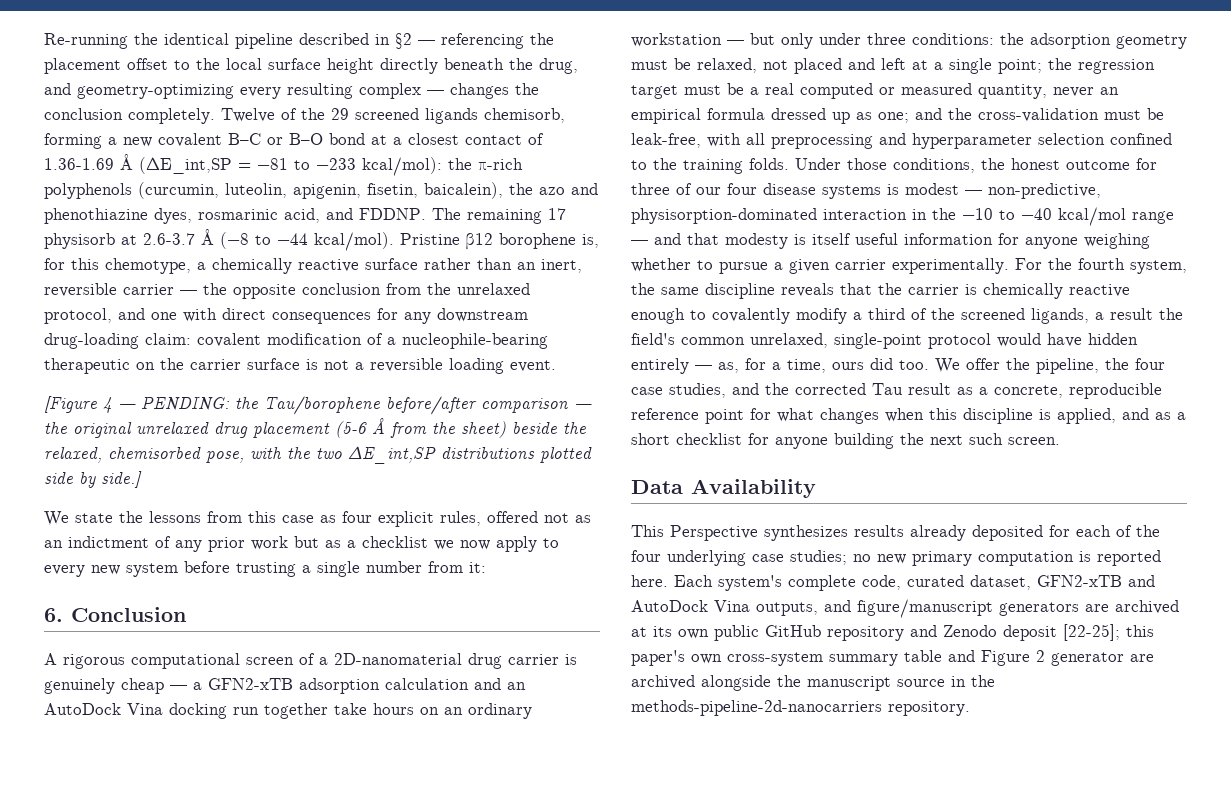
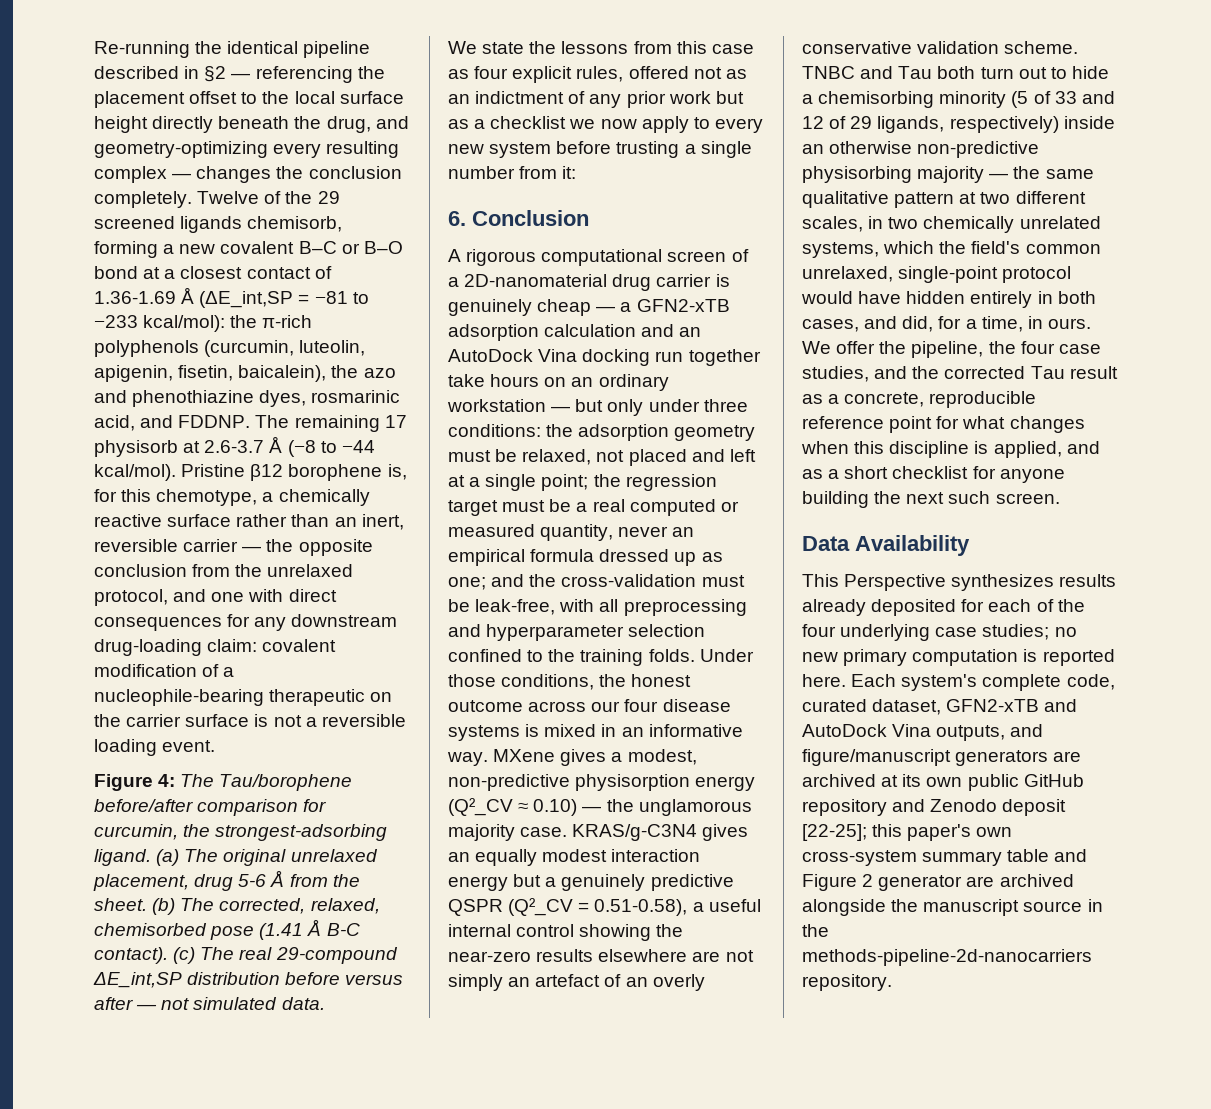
[44,396,592,415] [44,418,586,438] [44,446,592,464] [44,471,142,488] [Figure 4 — PENDING: the Tau/borophene before/after comparison — the original unrelaxed drug placement (5-6 Å from the sheet) beside the relaxed, chemisorbed pose, with the two ΔE_int,SP distributions plotted side by side.] -> [94,774,353,791] [94,799,327,816] [94,824,388,841] [94,849,378,866] [93,870,360,891] [94,898,380,915] [94,919,360,940] [94,947,398,964] [93,972,404,988] [94,997,325,1010] Figure 4: The Tau/borophene before/after comparison for curcumin, the strongest-adsorbing ligand. (a) The original unrelaxed placement, drug 5-6 Å from the sheet. (b) The corrected, relaxed, chemisorbed pose (1.41 Å B-C contact). (c) The real 29-compound ΔE_int,SP distribution before versus after — not simulated data.
[1136,158,1157,170] [631,183,692,195] for three of -> [528,701,587,712] across
[905,183,1101,199] [631,207,1174,226] [631,233,1150,249] [631,258,1187,274] [631,283,1130,299] [631,308,1153,324] modest — non-predictive, physisorption-dominated interaction in the −10 to −40 kcal/mol range — and that modesty is itself useful information for anyone weighing whether to pursue a given carrier experimentally. For the fourth system, the same discipline reveals that the carrier is chemically reactive enough to covalently modify a third of the screened ligands, a result -> [544,724,743,737] [447,749,697,766] [448,774,756,791] [448,798,752,816] [448,824,749,841] [448,849,701,866] [448,874,734,891] [448,898,761,916] [448,924,684,941] [448,949,754,962] [448,974,705,991] [802,41,1079,54] [802,66,1109,79] [802,91,1115,108] [802,116,1115,133] [802,141,1040,158] [802,166,1094,183] [802,191,1086,208] [802,216,1101,233] [802,241,935,258] mixed in an informative way. MXene gives a modest, non-predictive physisorption energy (Q²_CV ≈ 0.10) — the unglamorous majority case. KRAS/g-C3N4 gives an equally modest interaction energy but a genuinely predictive QSPR (Q²_CV = 0.51-0.58), a useful internal control showing the near-zero results elsewhere are not simply an artefact of an overly conservative validation scheme. TNBC and Tau both turn out to hide a chemisorbing minority (5 of 33 and 12 of 29 ligands, respectively) inside an otherwise non-predictive physisorbing majority — the same qualitative pattern at two different scales, in two chemically unrelated systems, which
[695,358,929,373] — as, for a time, ours did too. -> [1037,291,1096,304] [802,316,1091,332] in both cases, and did, for a time, in ours.

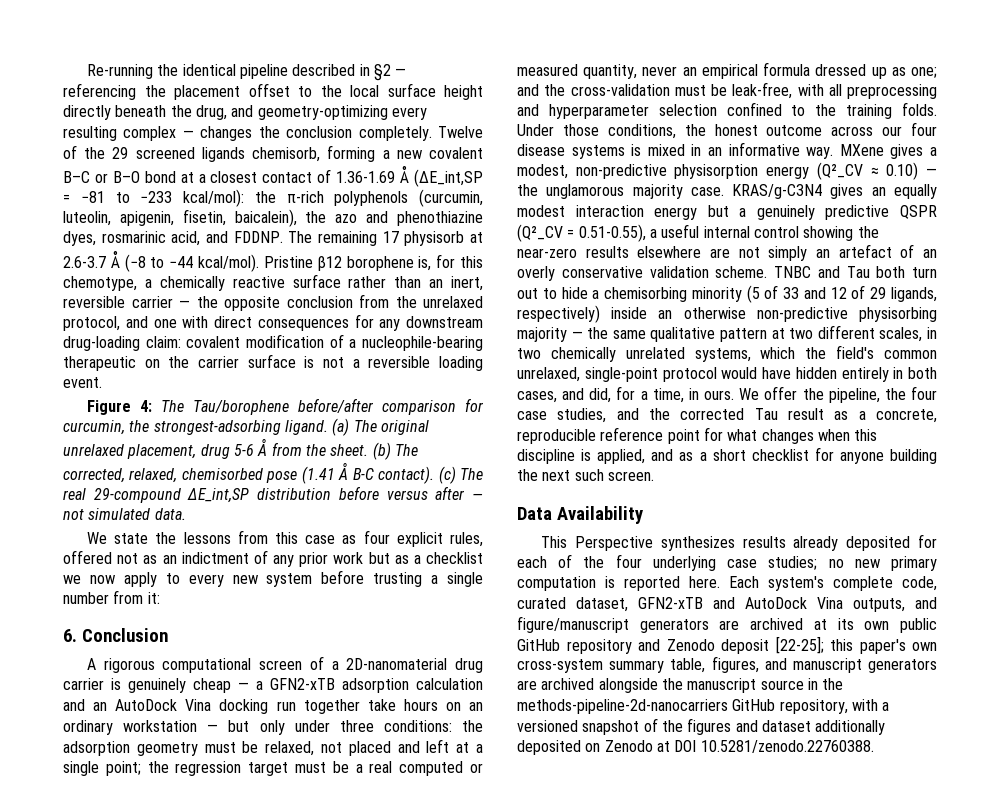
[594,899,688,916] 0.51-0.58), -> [578,224,646,242] 0.51-0.55),
[1007,849,1088,862] [802,874,963,891] table and Figure 2 generator -> [670,656,938,673] table, figures, and manuscript generators
[802,974,892,991] repository. -> [732,699,890,714] [517,718,886,735] [517,740,874,755] GitHub repository, with a versioned snapshot of the figures and dataset additionally deposited on Zenodo at DOI 10.5281/zenodo.22760388.

